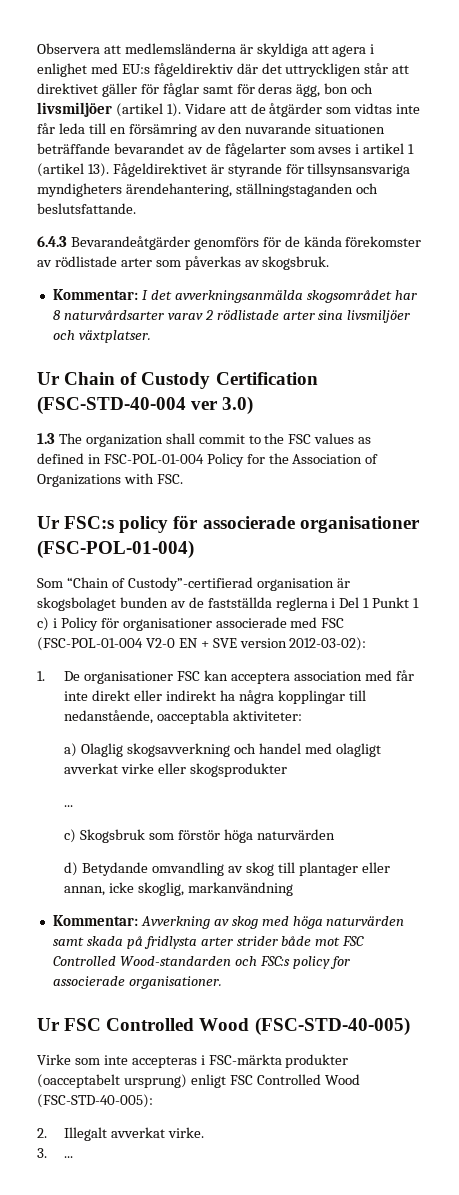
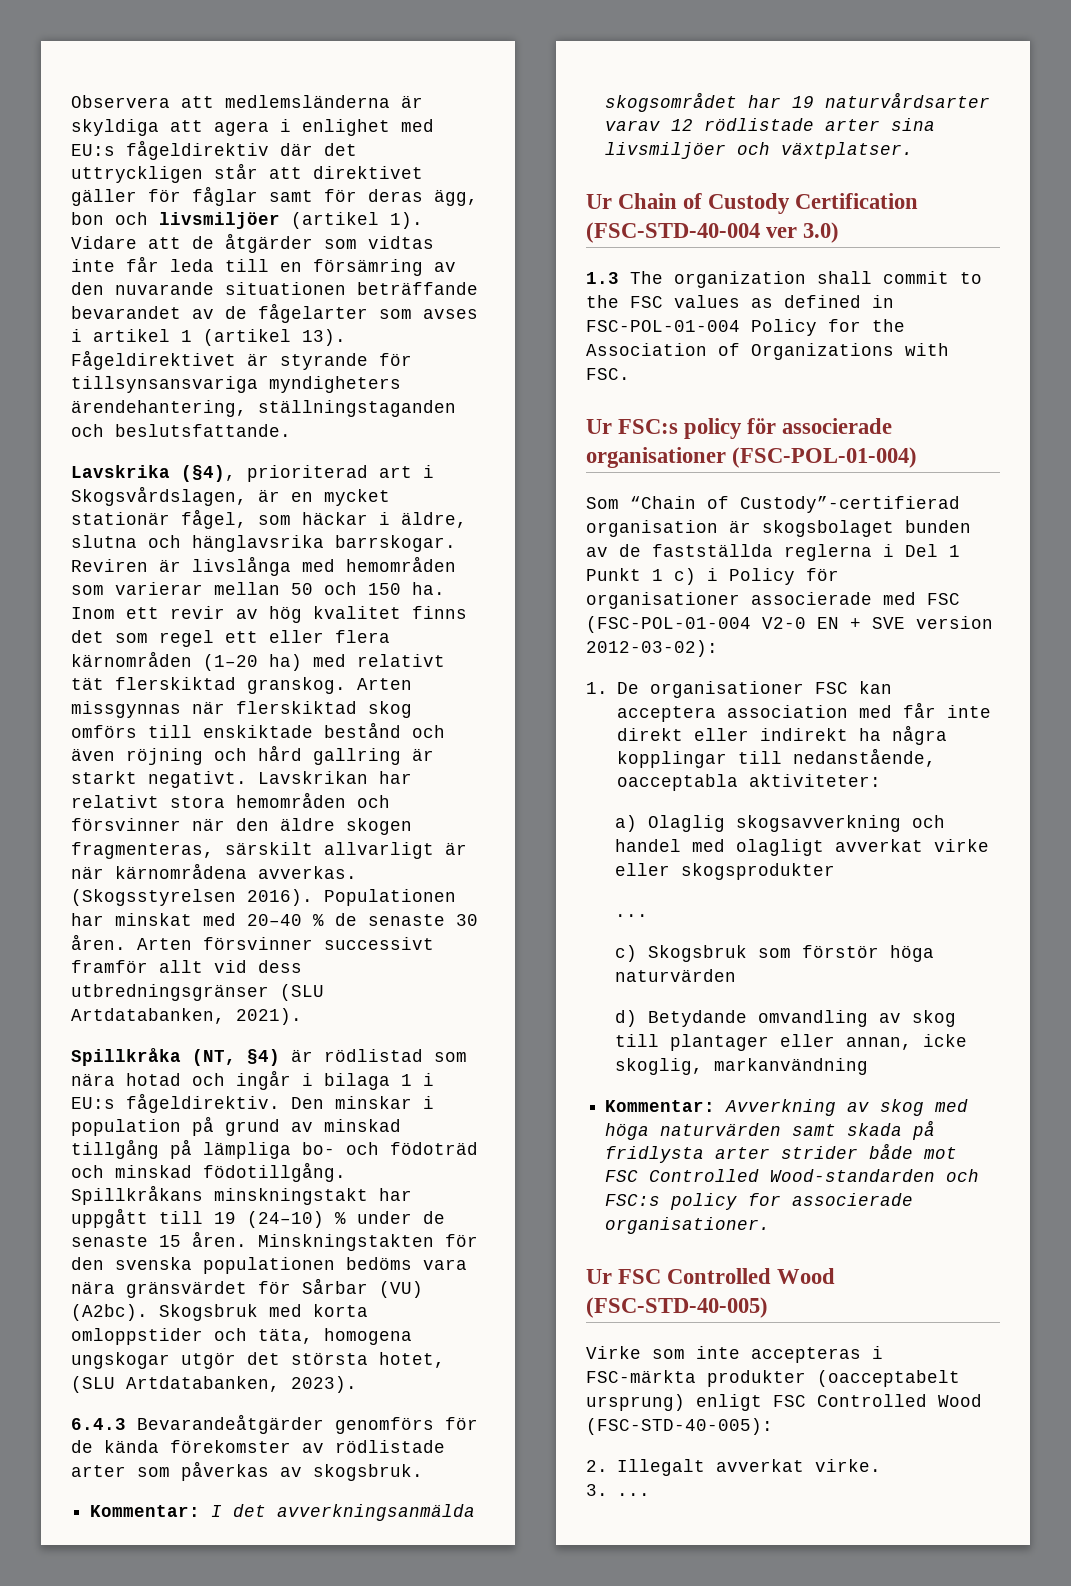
(136, 208) none -> [71,465,434,482] [71,486,390,506] [71,509,467,529] [71,535,456,552] [71,556,456,576] [71,582,445,595] [71,606,467,623] [71,630,390,647] [71,651,445,671] [71,677,412,694] [71,701,412,718] [71,722,445,738] [71,745,434,765] [71,771,412,788] [71,792,390,808] [71,818,412,835] [71,842,467,859] [71,863,357,879] [71,889,456,906] [71,913,478,926] [71,934,434,950] [71,960,302,973] [71,984,324,1001] [71,1008,302,1025] [71,1048,467,1066] [71,1070,434,1090] [71,1093,434,1113] [71,1116,401,1136] [71,1139,478,1159] [71,1162,346,1182] [71,1185,412,1205] [71,1208,445,1228] [71,1231,478,1251] [71,1257,467,1274] [71,1278,423,1298] [71,1304,368,1321] [71,1328,412,1345] [71,1352,445,1369] [71,1376,357,1393] // Lavskrika (§4), prioriterad art i Skogsvårdslagen, är en mycket stationär fågel, som häckar i äldre, slutna och hänglavsrika barrskogar. Reviren är livslånga med hemområden som varierar mellan 50 och 150 ha. Inom ett revir av hög kvalitet finns det som regel ett eller flera kärnområden (1–20 ha) med relativt tät flerskiktad granskog. Arten missgynnas när flerskiktad skog omförs till enskiktade bestånd och även röjning och hård gallring är starkt negativt. Lavskrikan har relativt stora hemområden och försvinner när den äldre skogen fragmenteras, särskilt allvarligt är när kärnområdena avverkas. (Skogsstyrelsen 2016). Populationen har minskat med 20–40 % de senaste 30 åren. Arten försvinner successivt framför allt vid dess utbredningsgränser (SLU Artdatabanken, 2021). // Spillkråka (NT, §4) är rödlistad som nära hotad och ingår i bilaga 1 i EU:s fågeldirektiv. Den minskar i population på grund av minskad tillgång på lämpliga bo- och födoträd och minskad födotillgång. Spillkråkans minskningstakt har uppgått till 19 (24–10) % under de senaste 15 åren. Minskningstakten för den svenska populationen bedöms vara nära gränsvärdet för Sårbar (VU) (A2bc). Skogsbruk med korta omloppstider och täta, homogena ungskogar utgör det största hotet, (SLU Artdatabanken, 2023).
[52,310,61,320] 8 -> [792,96,815,108] 19
[204,310,213,320] 2 -> [671,119,694,131] 12

